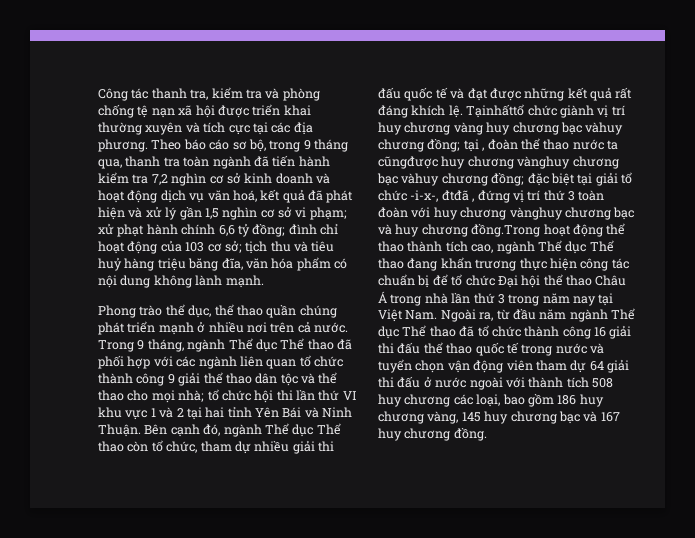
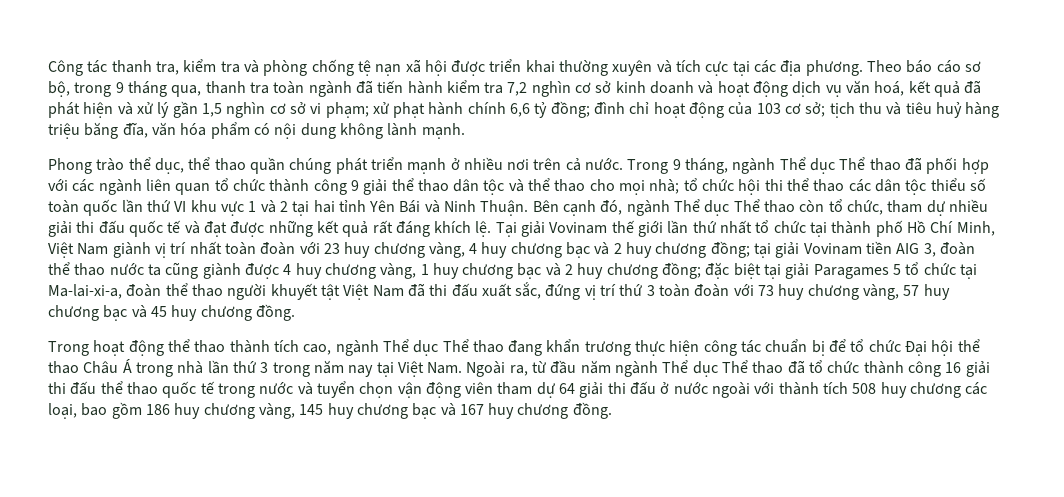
(293, 395) none -> [787,178,986,195] [48,199,118,216] thể thao các dân tộc thiểu số toàn quốc
[466,104,625,118] [378,122,624,135] [378,138,485,152] Tạinhấttổ chức giành vị trí huy chương vàng huy chương bạc vàhuy chương đồng; tại , -> [495,220,995,237] [48,241,936,258] Tại giải Vovinam thế giới lần thứ nhất tổ chức tại thành phố Hồ Chí Minh, Việt Nam giành vị trí nhất toàn đoàn với 23 huy chương vàng, 4 huy chương bạc và 2 huy chương đồng; tại giải Vovinam tiền AIG 3,
[378,156,619,169] [377,173,440,186] cũngđược huy chương vànghuy chương bạc vàhuy -> [165,262,604,279] cũng giành được 4 huy chương vàng, 1 huy chương bạc và 2 huy
[621,172,632,184] [378,190,475,202] tổ chức -i-x-, đtđã , -> [813,262,977,279] [48,282,542,300] Paragames 5 tổ chức tại Ma-lai-xi-a, đoàn thể thao người khuyết tật Việt Nam đã thi đấu xuất sắc,
[433,207,635,220] [378,223,541,237] huy chương vànghuy chương bạc và huy chương đồng.Trong -> [758,284,950,300] [48,304,295,321] [48,341,89,356] 73 huy chương vàng, 57 huy chương bạc và 45 huy chương đồng. // Trong

